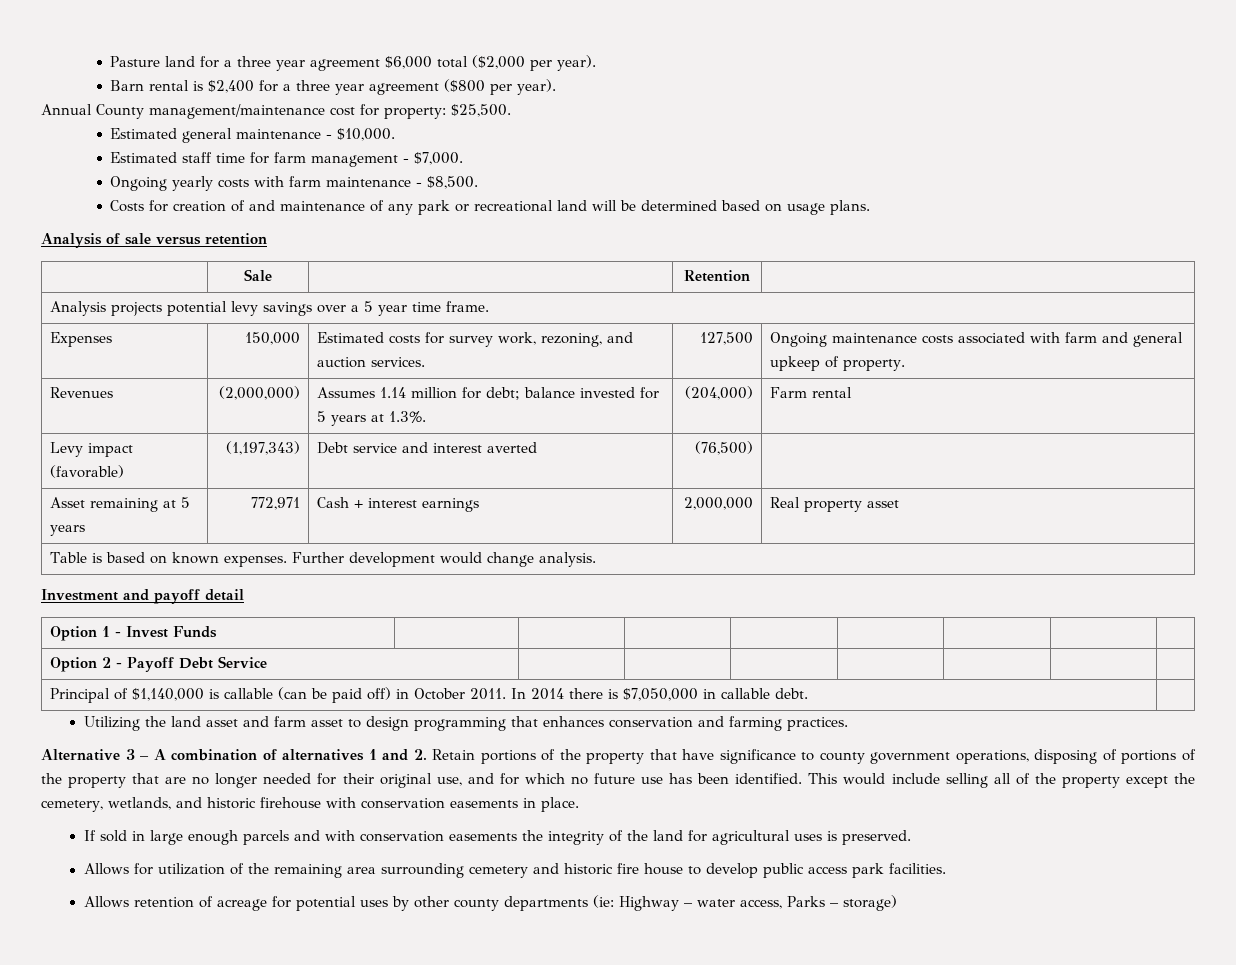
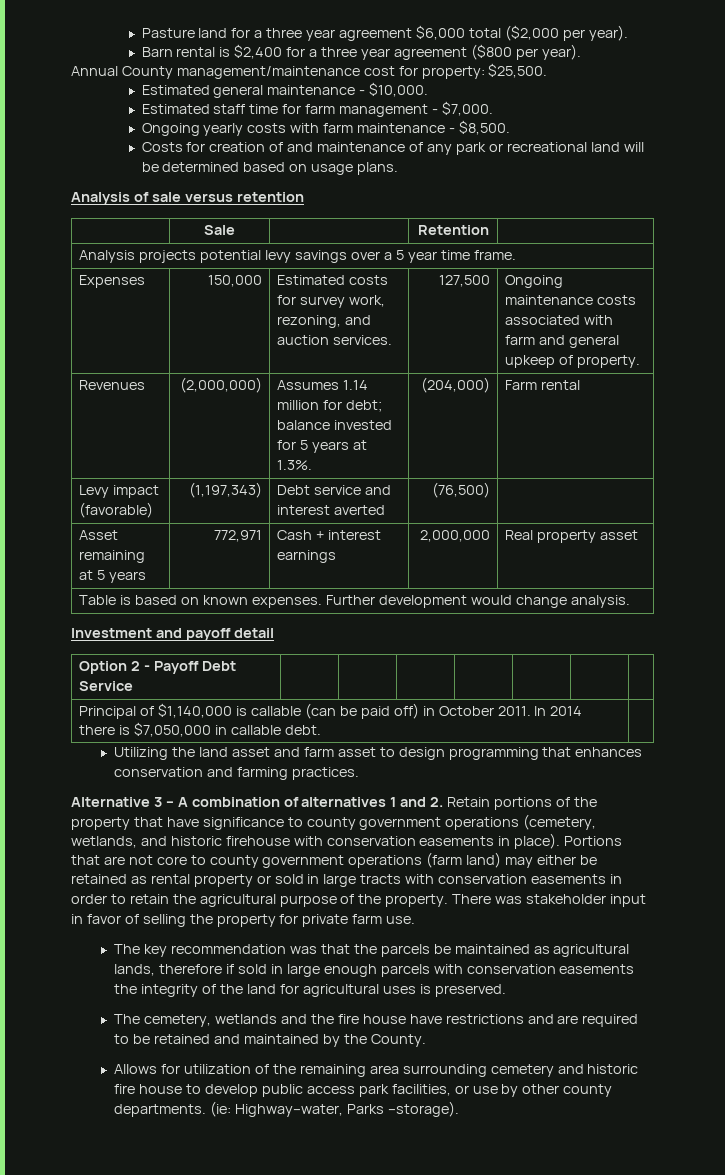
[50,626,218,641] // Option 1 - Invest Funds | | | | | | | | -> (274, 633) none
[955,749,1196,764] [41,773,1196,788] [41,800,103,812] operations, disposing of portions of the property that are no longer needed for their original use, and for which no future use has been identified. This would include selling all of the property except the cemetery, -> [445,814,597,830] operations (cemetery,
[540,797,579,812] [83,830,96,841] place. // If -> [514,833,623,849] [71,852,597,868] [71,874,622,887] [71,894,646,907] [71,914,416,927] [114,944,630,957] [114,964,235,976] place). Portions that are not core to county government operations (farm land) may either be retained as rental property or sold in large tracts with conservation easements in order to retain the agricultural purpose of the property. There was stakeholder input in favor of selling the property for private farm use. // The key recommendation was that the parcels be maintained as agricultural lands, therefore if
[293,830,320,841] and -> (430, 970) none
(911, 837) none -> [114,1014,639,1027] [114,1034,426,1047] // The cemetery, wetlands and the fire house have restrictions and are required to be retained and maintained by the County.
[888,863,946,874] [83,895,897,911] facilities. // Allows retention of acreage for potential uses by other county departments (ie: Highway – water access, Parks – storage) -> [391,1084,613,1097] [114,1101,459,1117] facilities, or use by other county departments. (ie: Highway–water, Parks –storage).

